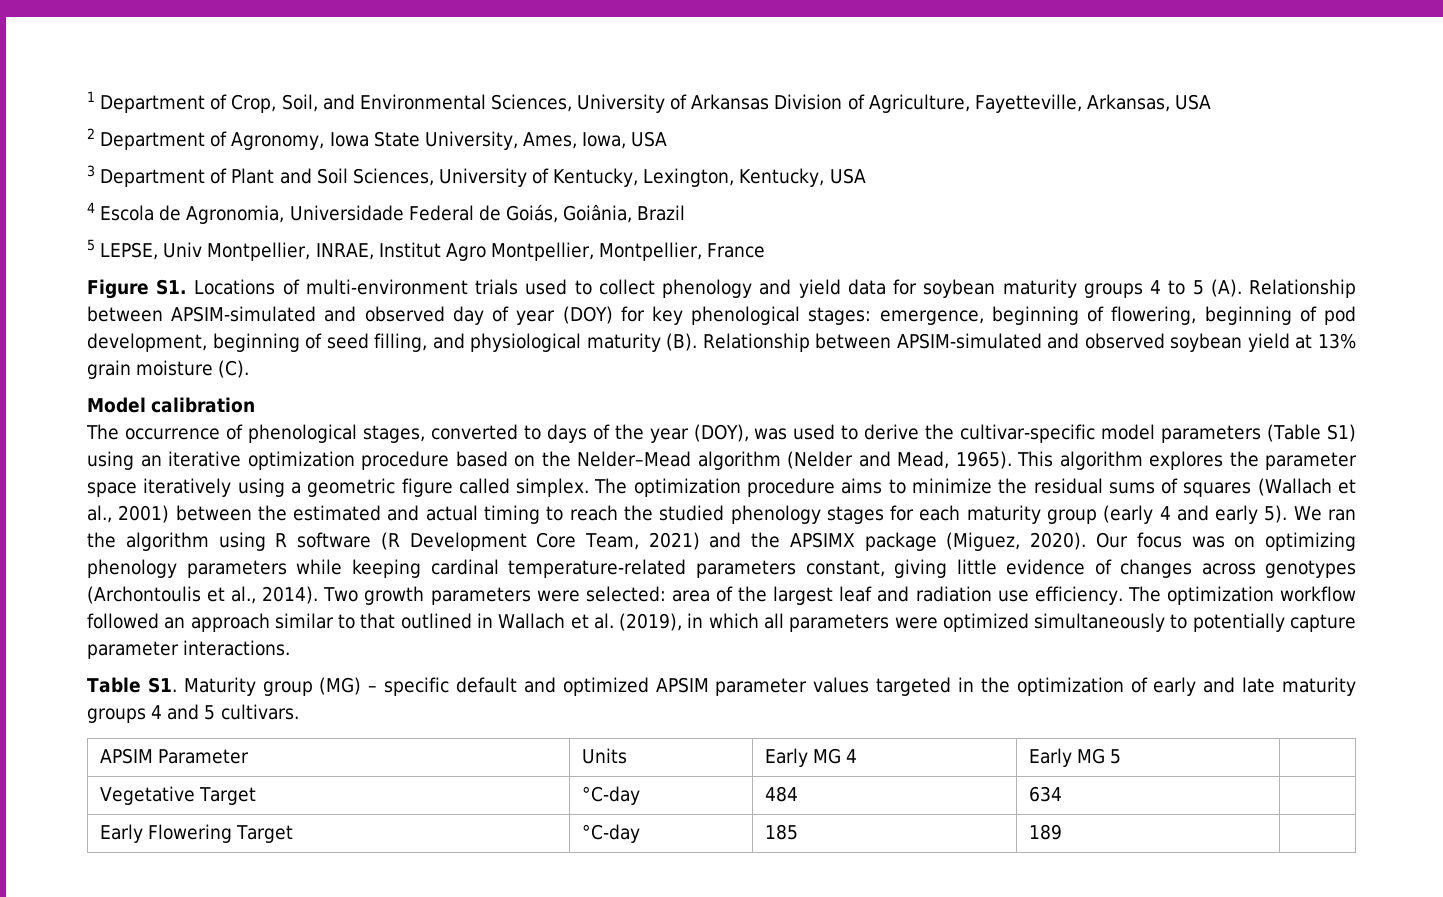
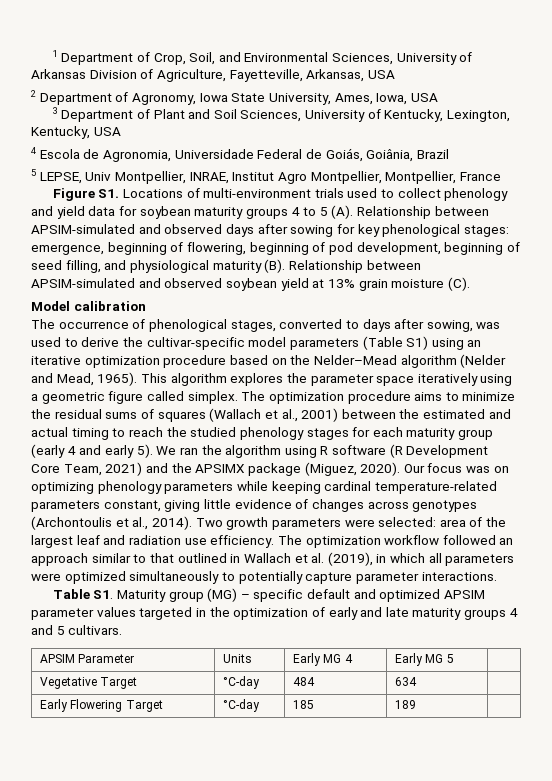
[452,306,613,325] day of year (DOY) -> [225,224,334,237] days after sowing
[592,424,749,443] of the year (DOY), -> [394,319,473,332] after sowing,

